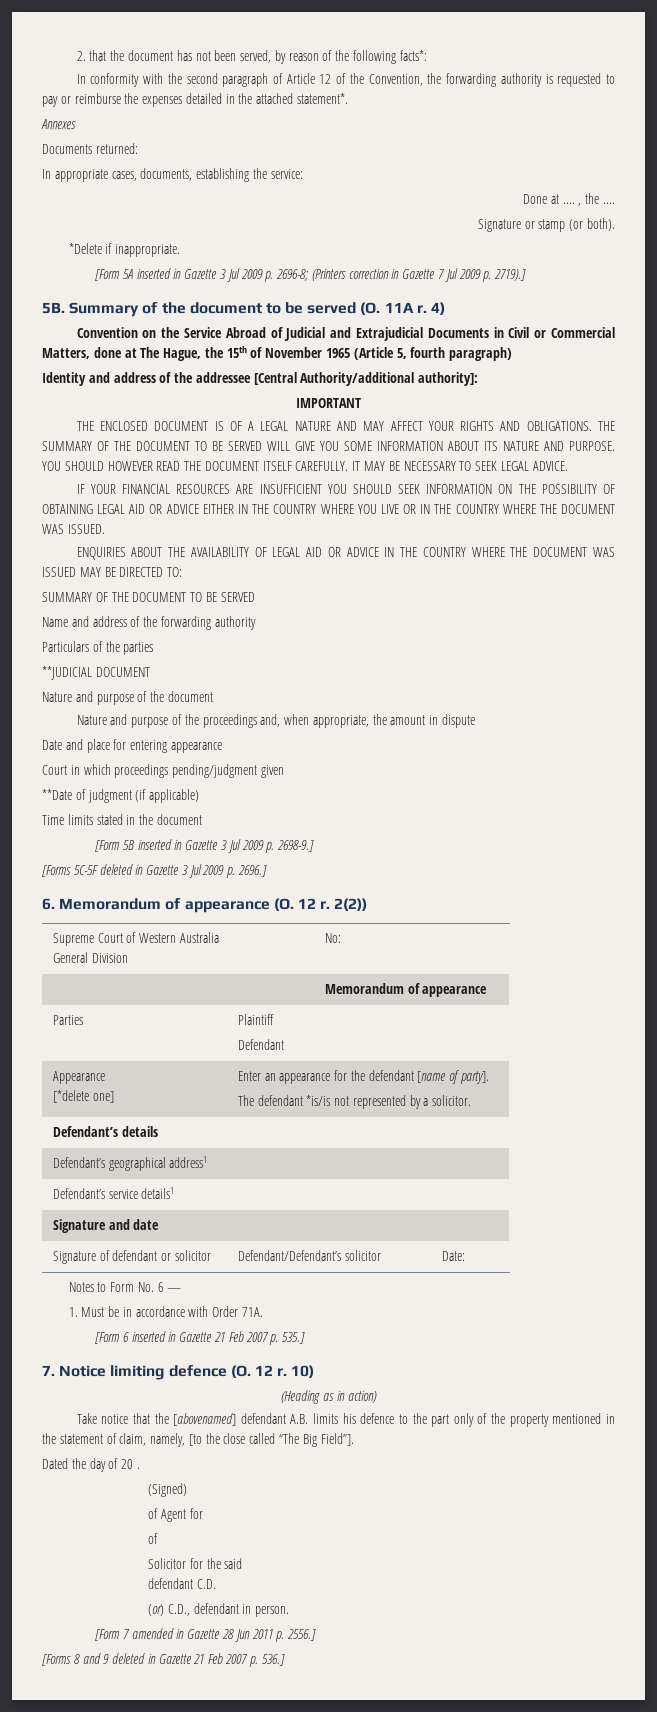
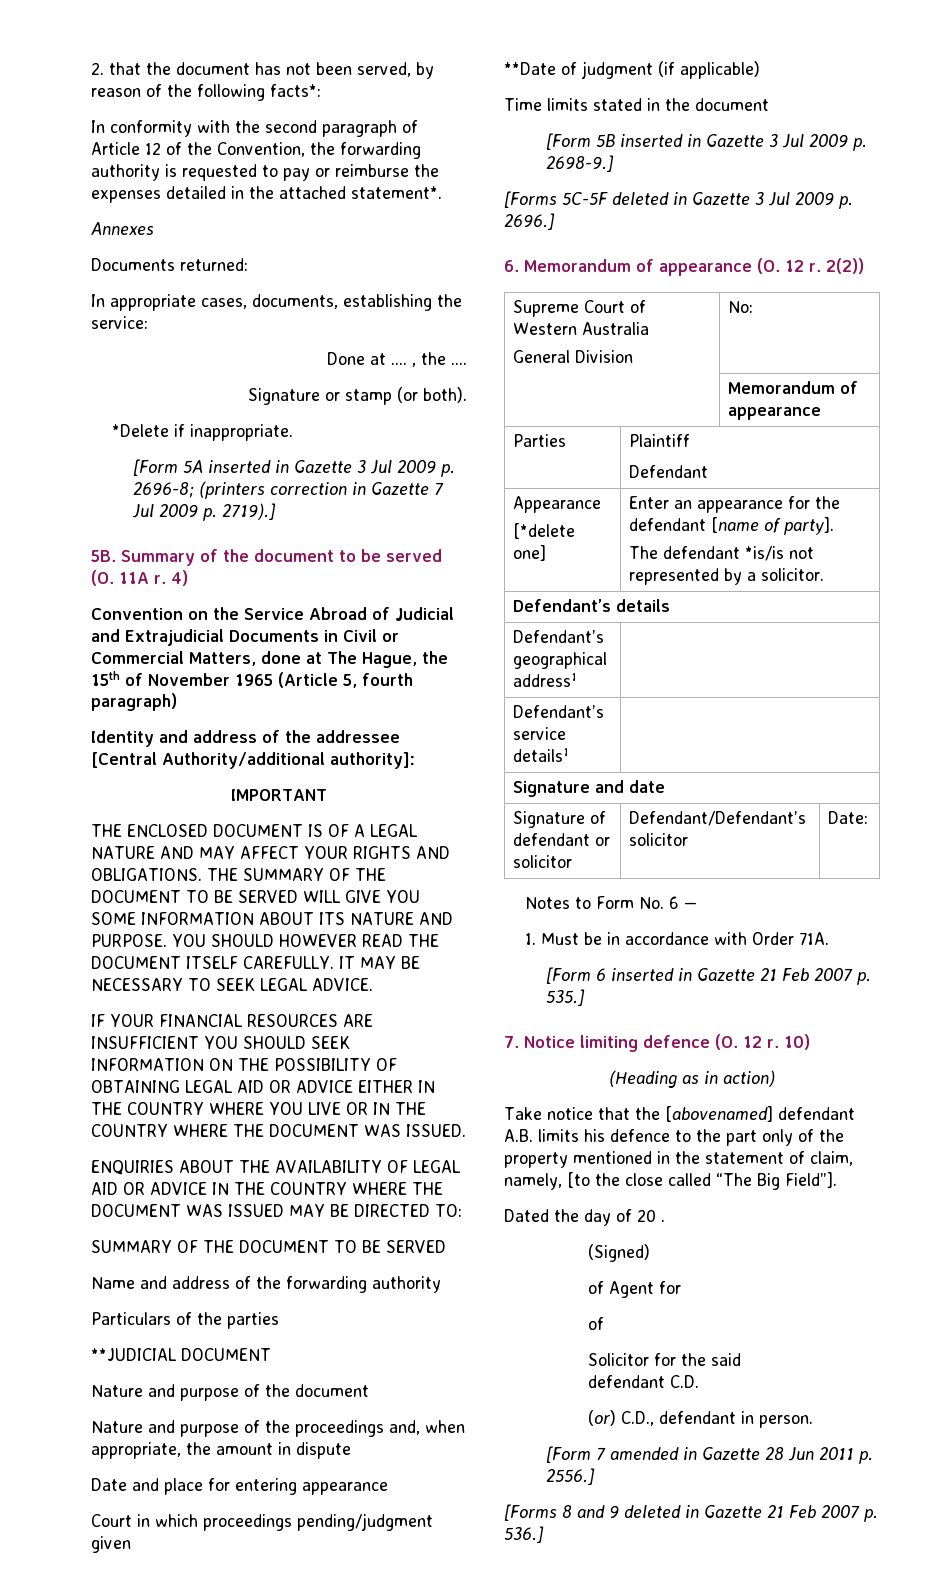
[311,268,346,281] (Printers -> [198,481,265,499] (printers

